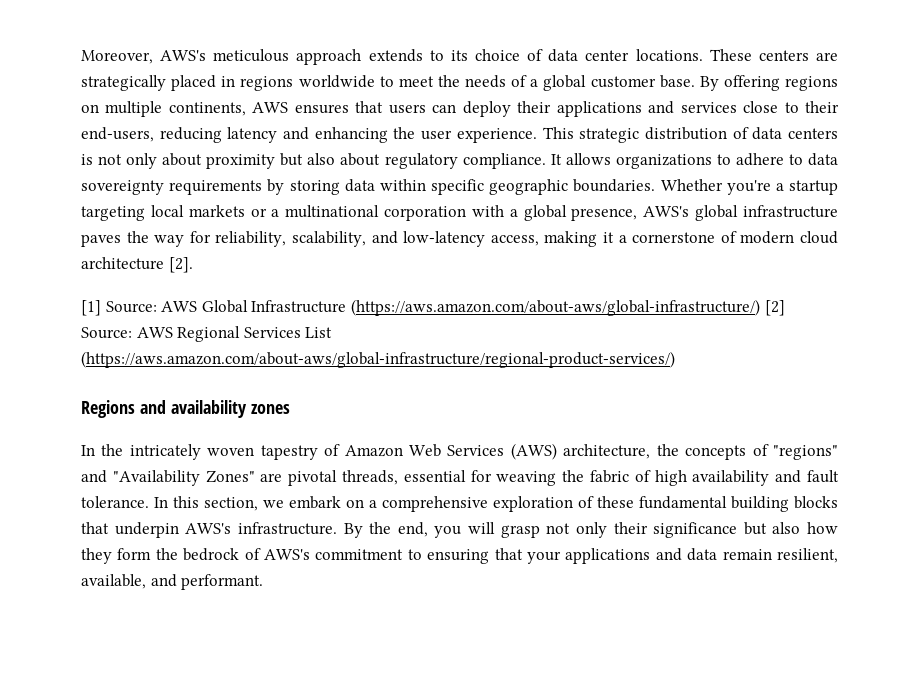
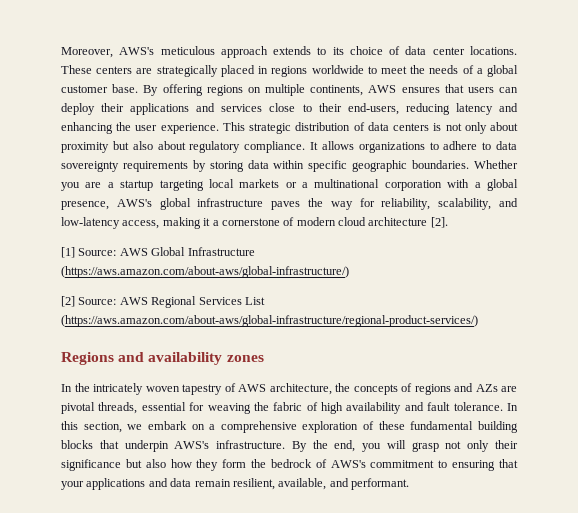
[726,180,771,195] you're -> [61,182,102,191] you are
(760, 307) none -> (349, 272) //
[344,443,839,460] [81,470,255,486] Amazon Web Services (AWS) architecture, the concepts of "regions" and "Availability Zones" -> [238,383,498,395] AWS architecture, the concepts of regions and AZs

